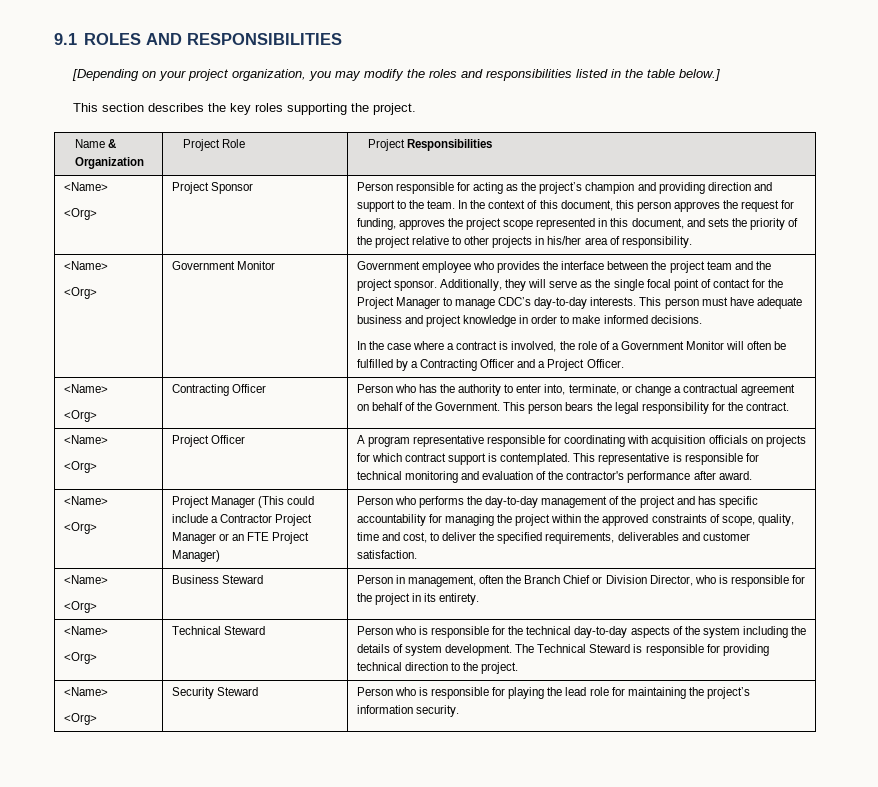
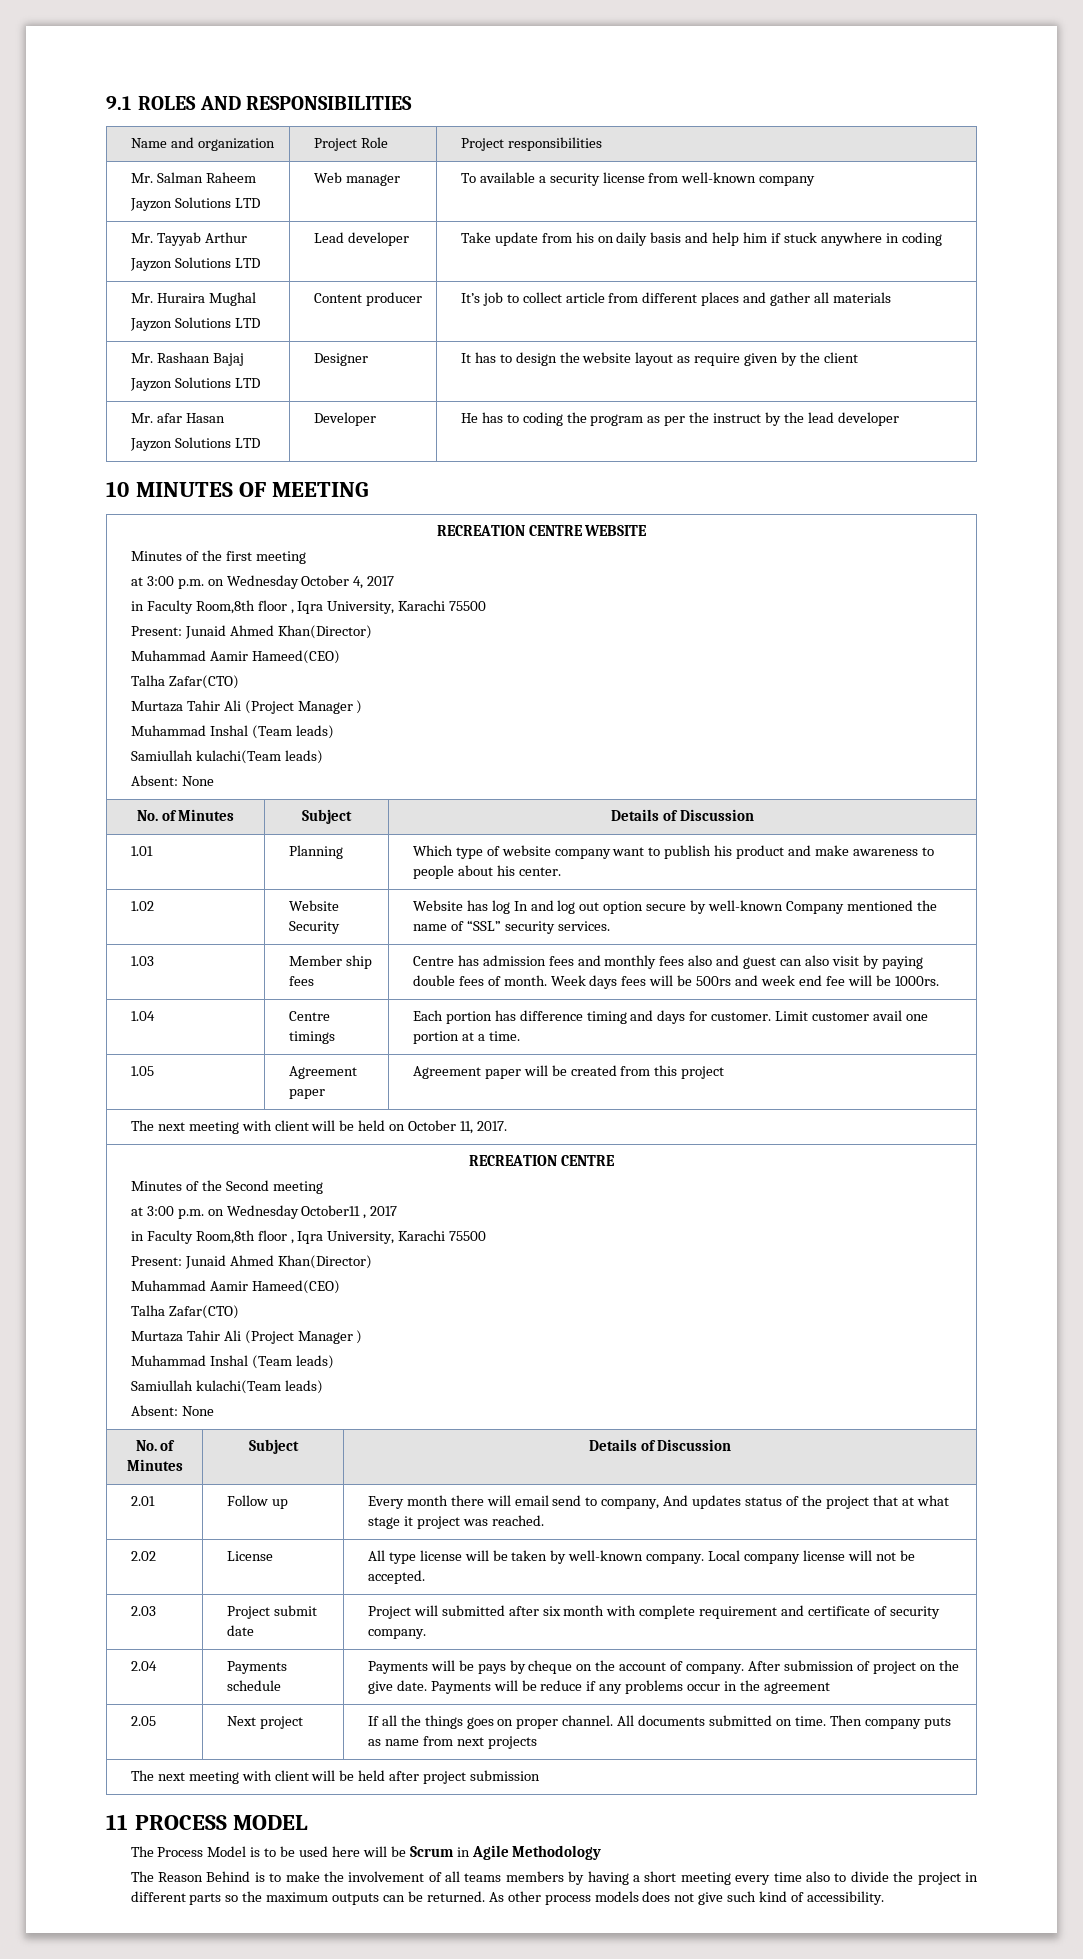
[71,69,720,81] [72,103,416,115] // [Depending on your project organization, you may modify the roles and responsibilities listed in the table below.] // This section describes the key roles supporting the project. -> (412, 103) none
[107,139,116,148] [74,157,144,169] & Organization -> [170,137,275,151] and organization
[406,139,492,151] [63,182,108,191] [63,208,97,220] [171,182,253,194] [356,182,772,194] [356,200,795,212] [356,218,799,230] [356,236,692,248] [63,261,108,270] [63,287,97,299] [171,261,275,270] [356,261,771,273] [356,279,784,291] [356,297,802,309] [356,315,702,327] [356,341,787,352] [356,359,624,371] [63,384,108,393] [63,410,97,422] [171,384,266,396] [356,384,796,396] [356,402,790,414] [63,435,108,444] [63,461,97,473] [171,435,245,447] [356,435,806,447] [356,453,759,465] [356,471,752,483] [63,496,108,505] [63,522,97,534] [171,496,315,508] [171,514,313,526] [171,532,310,544] [171,550,220,562] [356,496,758,508] [356,514,794,526] [356,532,750,544] [356,550,417,559] [63,575,108,584] [63,601,97,613] [171,575,263,584] [356,575,806,587] [356,593,480,605] [63,626,108,635] [63,652,97,664] [171,626,265,635] [356,626,807,638] [356,644,769,656] [356,662,519,674] [63,687,108,696] [63,713,97,725] [171,687,258,699] [356,687,750,699] [356,705,459,717] Responsibilities // <Name> // <Org> | Project Sponsor | Person responsible for acting as the project’s champion and providing direction and support to the team. In the context of this document, this person approves the request for funding, approves the project scope represented in this document, and sets the priority of the project relative to other projects in his/her area of responsibility. // <Name> // <Org> | Government Monitor | Government employee who provides the interface between the project team and the project sponsor. Additionally, they will serve as the single focal point of contact for the Project Manager to manage CDC’s day-to-day interests. This person must have adequate business and project knowledge in order to make informed decisions. // In the case where a contract is involved, the role of a Government Monitor will often be fulfilled by a Contracting Officer and a Project Officer. // <Name> // <Org> | Contracting Officer | Person who has the authority to enter into, terminate, or change a contractual agreement on behalf of the Government. This person bears the legal responsibility for the contract. // <Name> // <Org> | Project Officer | A program representative responsible for coordinating with acquisition officials on projects for which contract support is contemplated. This representative is responsible for technical monitoring and evaluation of the contractor's performance after award. // <Name> // <Org> | Project Manager (This could include a Contractor Project Manager or an FTE Project Manager) | Person who performs the day-to-day management of the project and has specific accountability for managing the project within the approved constraints of scope, quality, time and cost, to deliver the specified requirements, deliverables and customer satisfaction. // <Name> // <Org> | Business Steward | Person in management, often the Branch Chief or Division Director, who is responsible for the project in its entirety. // <Name> // <Org> | Technical Steward | Person who is responsible for the technical day-to-day aspects of the system including the details of system development. The Technical Steward is responsible for providing technical direction to the project. // <Name> // <Org> | Security Steward | Person who is responsible for playing the lead role for maintaining the project’s information security. -> [507,137,602,151] [130,172,256,183] [129,197,260,211] [313,172,400,186] [460,172,816,186] [130,232,247,246] [129,257,260,271] [313,232,409,246] [460,232,942,246] [130,292,256,306] [129,317,260,331] [313,292,422,306] [460,292,891,306] [130,352,244,366] [129,377,260,391] [313,353,368,366] [460,352,858,366] [130,413,225,423] [129,437,260,451] [313,412,376,426] [460,412,899,426] [106,481,369,497] [436,525,648,536] [130,550,306,564] [130,575,395,589] [130,600,487,614] [130,625,372,639] [130,650,340,664] [130,675,239,689] [130,700,363,714] [130,725,334,739] [130,750,323,764] [130,775,214,786] [136,809,235,821] [302,809,352,824] [611,809,754,821] [130,846,153,856] [288,845,343,859] [412,845,934,859] [412,865,561,879] [130,901,154,911] [288,900,339,911] [288,921,340,934] [412,900,937,914] [412,920,610,934] [130,956,154,966] [288,955,372,969] [288,976,314,986] [412,955,923,969] [412,975,939,989] [130,1011,155,1021] [288,1011,330,1021] [288,1031,335,1044] [412,1010,928,1024] [412,1031,520,1044] [130,1066,154,1076] [288,1066,357,1079] [288,1089,325,1099] [412,1065,725,1079] [130,1120,507,1134] [469,1155,615,1166] [130,1180,323,1194] [130,1205,398,1219] [130,1230,487,1244] [130,1255,372,1269] [130,1280,340,1294] [130,1305,239,1319] [130,1330,363,1344] [130,1355,334,1369] [130,1380,323,1394] [130,1405,214,1416] [135,1440,176,1451] [126,1459,183,1471] [248,1439,299,1454] [588,1439,732,1451] [130,1496,155,1506] [226,1495,288,1509] [367,1495,949,1509] [367,1515,544,1529] [130,1551,156,1561] [226,1551,273,1561] [367,1550,915,1564] [367,1570,425,1584] [130,1606,156,1616] [226,1605,317,1619] [226,1625,254,1636] [367,1605,940,1619] [367,1629,426,1639] [130,1661,157,1671] [226,1661,287,1674] [226,1680,281,1691] [367,1660,959,1674] [367,1680,830,1694] [130,1716,156,1726] [226,1716,303,1729] [367,1715,951,1729] [367,1736,537,1749] [130,1770,541,1784] [106,1814,309,1830] [130,1845,602,1860] [130,1871,978,1885] [130,1891,884,1905] responsibilities // Mr. Salman Raheem // Jayzon Solutions LTD | Web manager | To available a security license from well-known company // Mr. Tayyab Arthur // Jayzon Solutions LTD | Lead developer | Take update from his on daily basis and help him if stuck anywhere in coding // Mr. Huraira Mughal // Jayzon Solutions LTD | Content producer | It’s job to collect article from different places and gather all materials // Mr. Rashaan Bajaj // Jayzon Solutions LTD | Designer | It has to design the website layout as require given by the client // Mr. afar Hasan // Jayzon Solutions LTD | Developer | He has to coding the program as per the instruct by the lead developer // 10 MINUTES OF MEETING // RECREATION CENTRE WEBSITE // Minutes of the first meeting // at 3:00 p.m. on Wednesday October 4, 2017 // in Faculty Room,8th floor , Iqra University, Karachi 75500 // Present: Junaid Ahmed Khan(Director) // Muhammad Aamir Hameed(CEO) // Talha Zafar(CTO) // Murtaza Tahir Ali (Project Manager ) // Muhammad Inshal (Team leads) // Samiullah kulachi(Team leads) // Absent: None // No. of Minutes | Subject | Details of Discussion // 1.01 | Planning | Which type of website company want to publish his product and make awareness to people about his center. // 1.02 | Website Security | Website has log In and log out option secure by well-known Company mentioned the name of “SSL” security services. // 1.03 | Member ship fees | Centre has admission fees and monthly fees also and guest can also visit by paying double fees of month. Week days fees will be 500rs and week end fee will be 1000rs. // 1.04 | Centre timings | Each portion has difference timing and days for customer. Limit customer avail one portion at a time. // 1.05 | Agreement paper | Agreement paper will be created from this project // The next meeting with client will be held on October 11, 2017. // RECREATION CENTRE // Minutes of the Second meeting // at 3:00 p.m. on Wednesday October11 , 2017 // in Faculty Room,8th floor , Iqra University, Karachi 75500 // Present: Junaid Ahmed Khan(Director) // Muhammad Aamir Hameed(CEO) // Talha Zafar(CTO) // Murtaza Tahir Ali (Project Manager ) // Muhammad Inshal (Team leads) // Samiullah kulachi(Team leads) // Absent: None // No. of Minutes | Subject | Details of Discussion // 2.01 | Follow up | Every month there will email send to company, And updates status of the project that at what stage it project was reached. // 2.02 | License | All type license will be taken by well-known company. Local company license will not be accepted. // 2.03 | Project submit date | Project will submitted after six month with complete requirement and certificate of security company. // 2.04 | Payments schedule | Payments will be pays by cheque on the account of company. After submission of project on the give date. Payments will be reduce if any problems occur in the agreement // 2.05 | Next project | If all the things goes on proper channel. All documents submitted on time. Then company puts as name from next projects // The next meeting with client will be held after project submission // 11 PROCESS MODEL // The Process Model is to be used here will be Scrum in Agile Methodology // The Reason Behind is to make the involvement of all teams members by having a short meeting every time also to divide the project in different parts so the maximum outputs can be returned. As other process models does not give such kind of accessibility.

